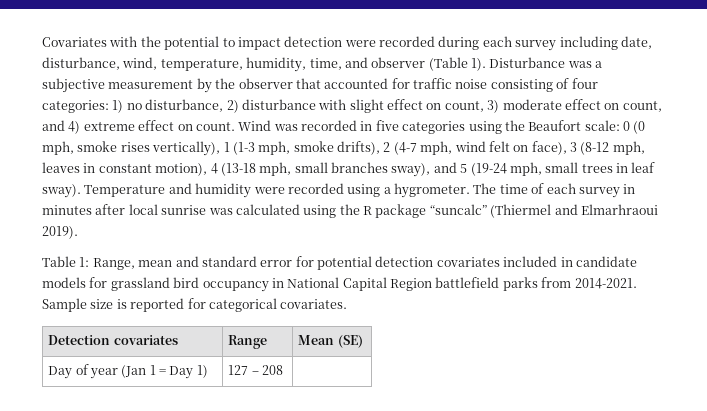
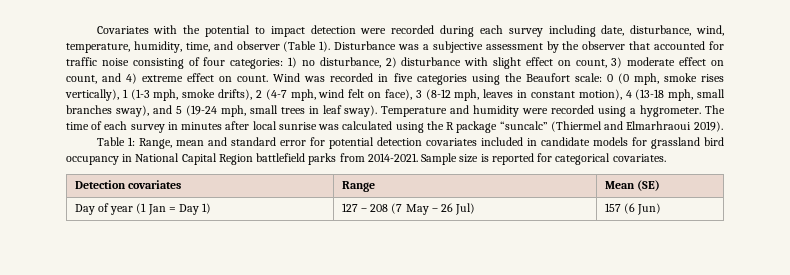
[108,80,194,89] measurement -> [485,43,543,50] assessment
[121,365,156,378] (Jan 1 -> [136,203,166,215] (1 Jan
(283, 370) | -> [391,203,476,215] [604,203,662,215] (7 May – 26 Jul) | 157 (6 Jun)

